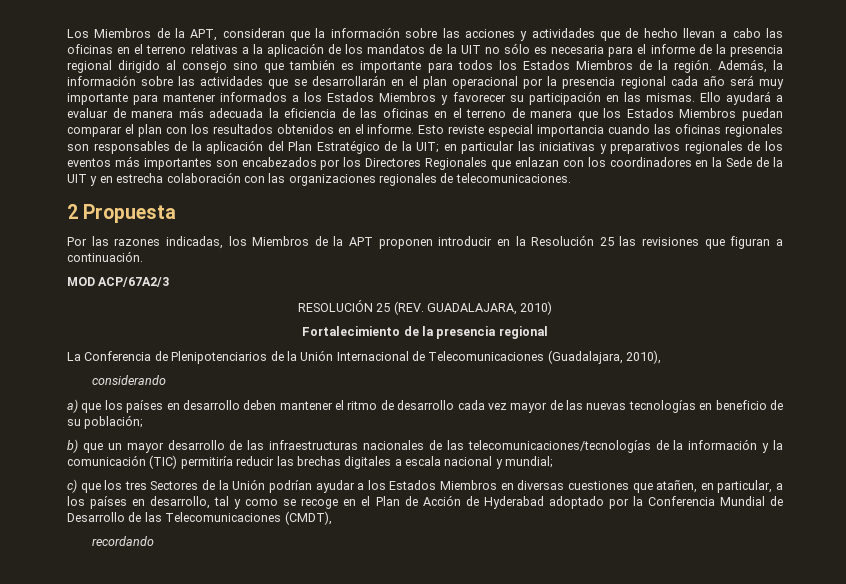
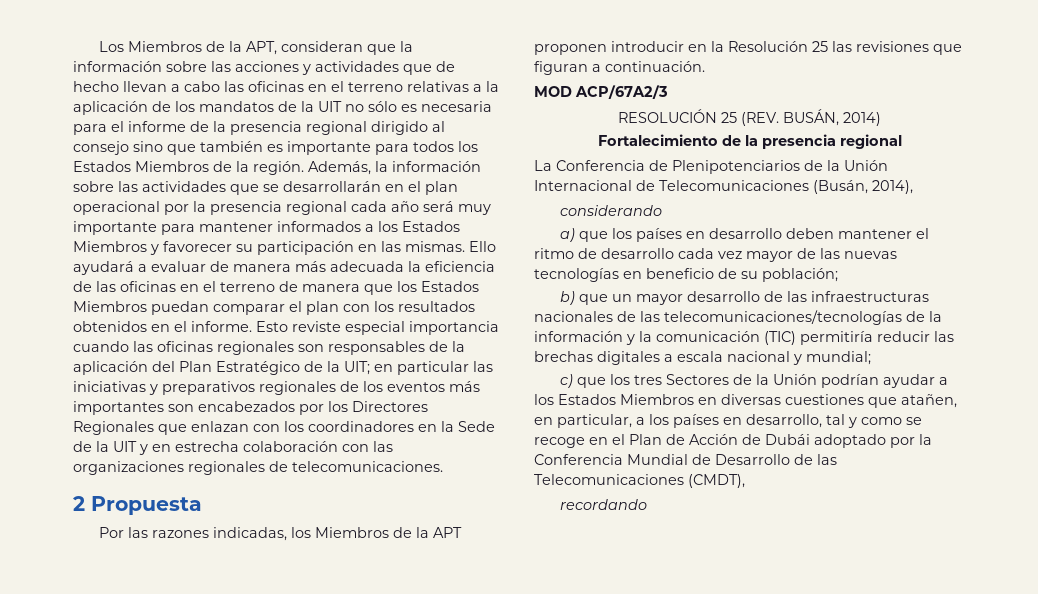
[426,301,553,315] GUADALAJARA, 2010) -> [783,109,881,126] BUSÁN, 2014)
[547,350,662,364] (Guadalajara, 2010), -> [813,180,913,194] (Busán, 2014),
[483,496,544,509] Hyderabad -> [765,434,810,445] Dubái

